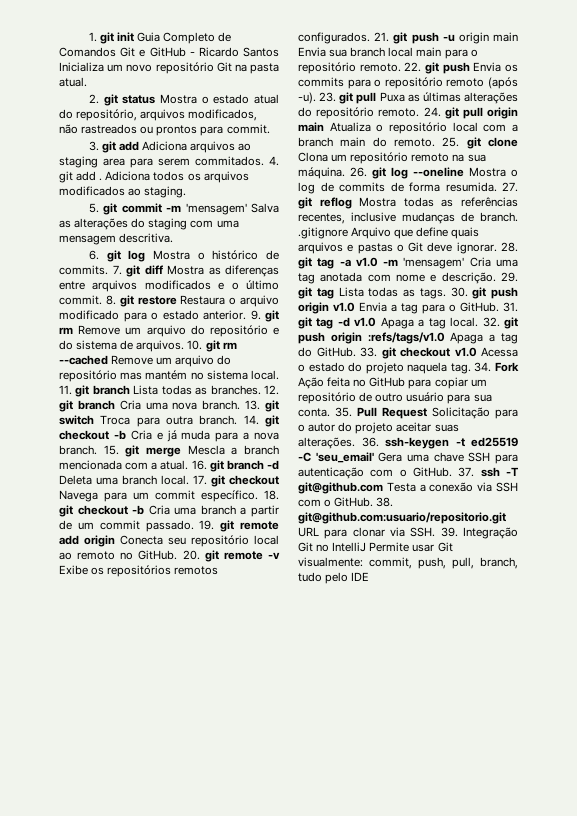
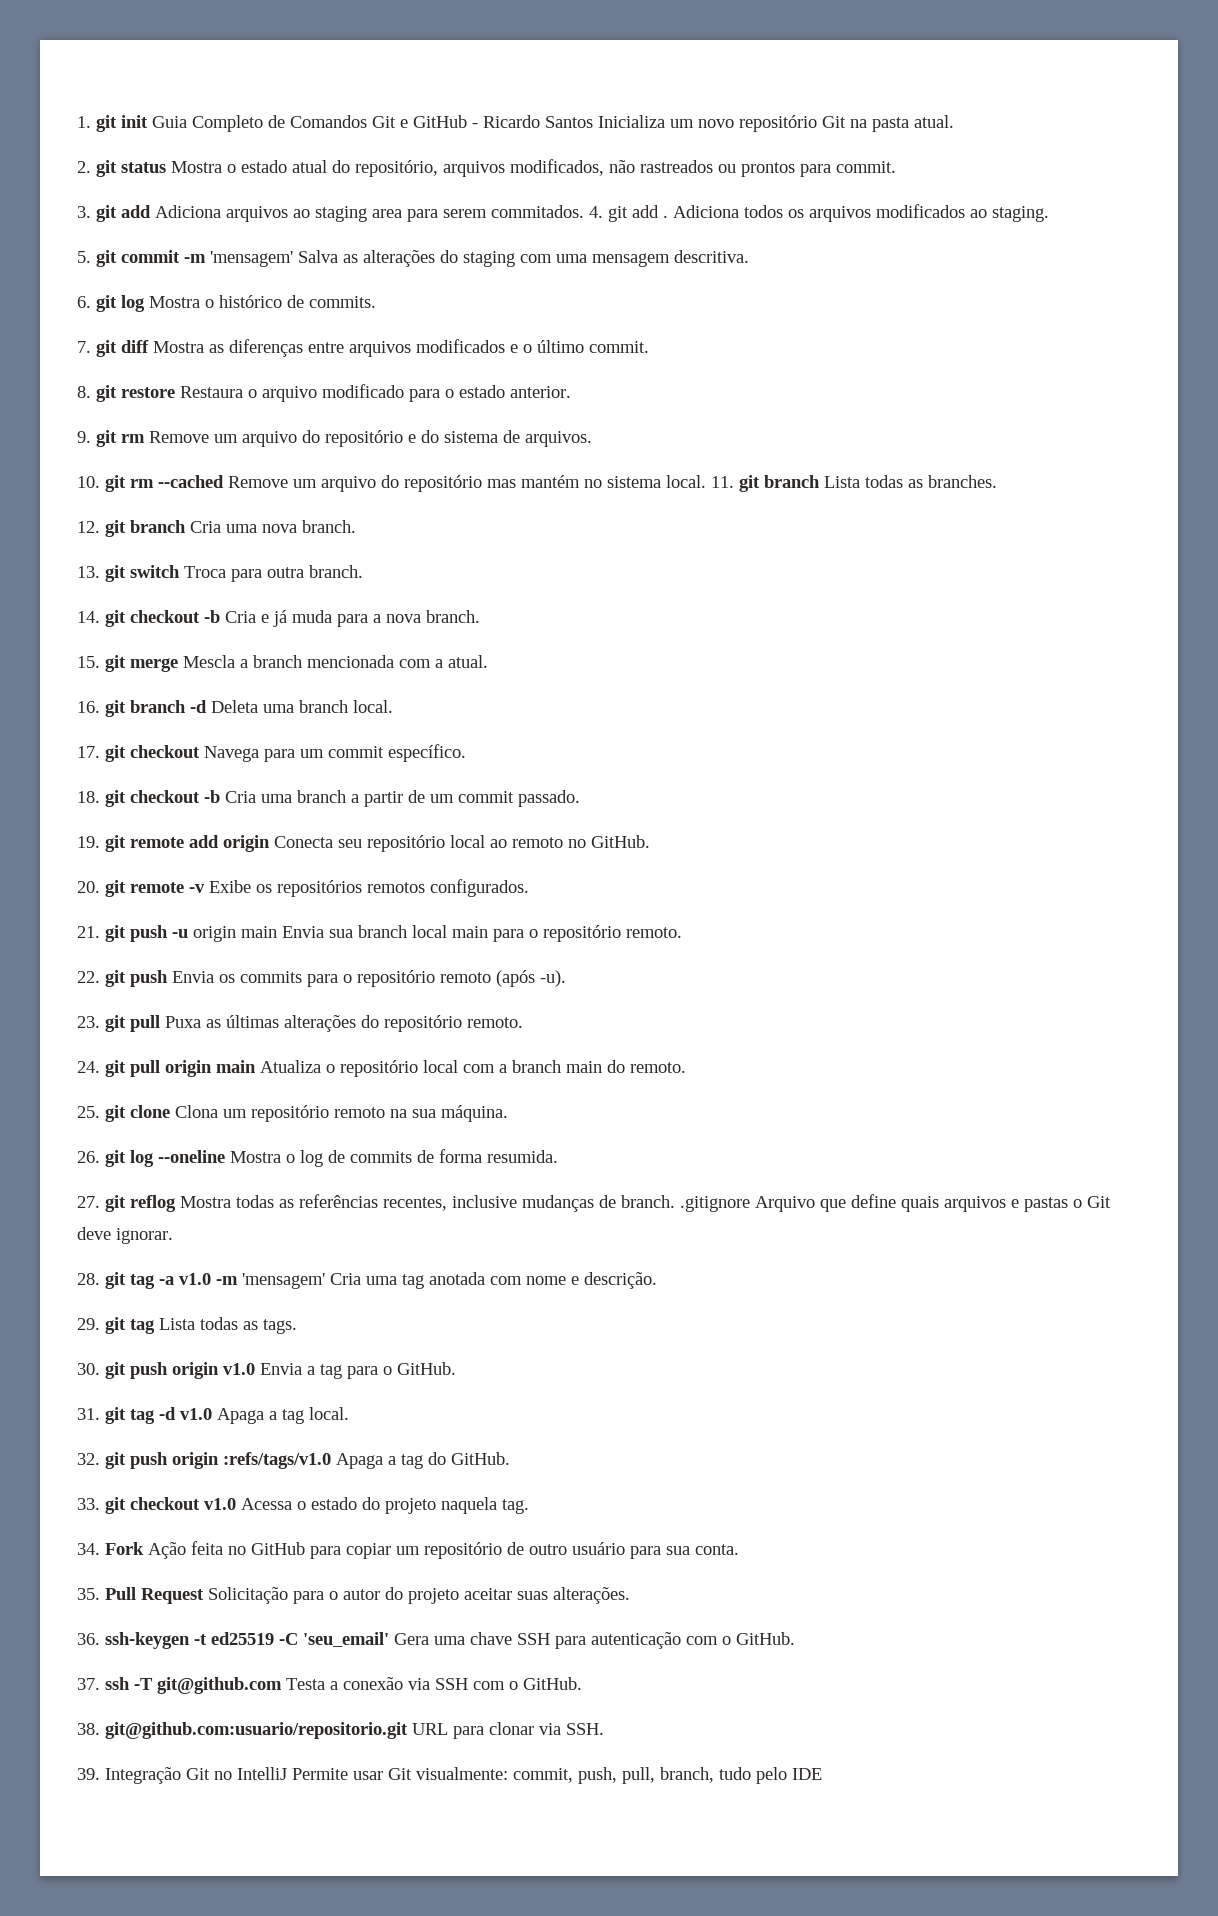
(108, 270) none -> (376, 302) //
(102, 300) none -> (649, 347) //
(246, 315) none -> (571, 392) //
(185, 346) none -> (592, 439) //
(261, 390) none -> (997, 481) //
(241, 405) none -> (356, 526) //
(238, 420) none -> (363, 571) //
(97, 450) none -> (480, 616) //
(189, 465) none -> (488, 661) //
(189, 480) none -> (393, 706) //
(258, 496) none -> (466, 753) //
(194, 526) none -> (580, 798) //
(178, 555) none -> (650, 841) //
(370, 38) none -> (529, 888) //
(401, 67) none -> (682, 932) //
(316, 98) none -> (566, 978) //
(420, 112) none -> (523, 1022) //
(435, 142) none -> (686, 1067) //
(345, 173) none -> (508, 1113) //
(497, 187) none -> (558, 1156) //
(497, 248) none -> (173, 1236) //
(496, 278) none -> (657, 1280) //
(446, 293) none -> (297, 1326) //
(499, 307) none -> (456, 1368) //
(479, 322) none -> (349, 1413) //
(356, 352) none -> (510, 1458) //
(471, 368) none -> (529, 1506) //
(330, 412) none -> (739, 1549) //
(355, 443) none -> (630, 1595) //
(452, 472) none -> (795, 1638) //
(374, 502) none -> (582, 1683) //
(436, 532) none -> (604, 1729) //

